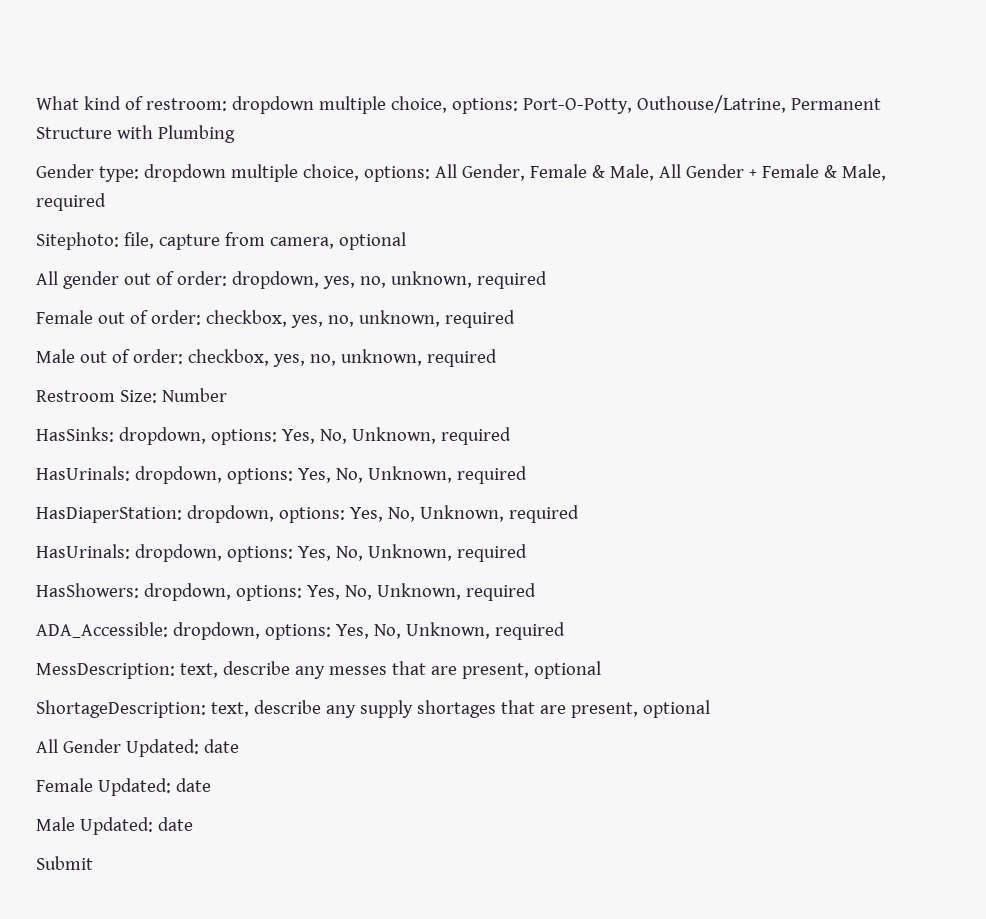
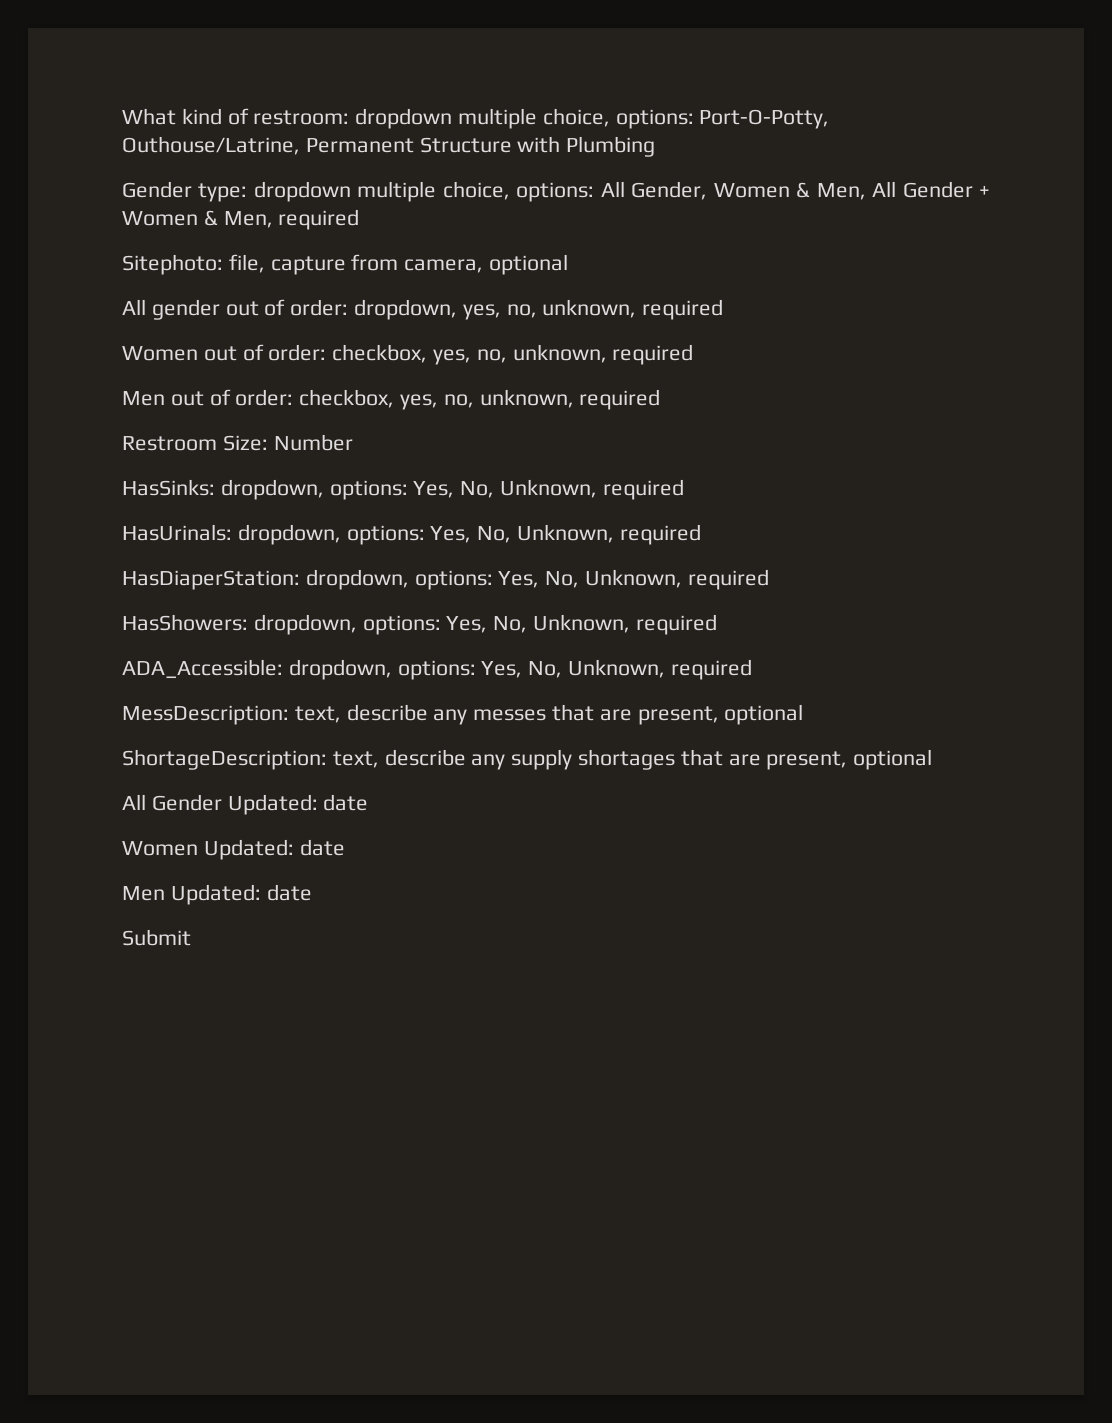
[529,164,886,181] Female & Male, All Gender + Female & Male, -> [713,181,990,200] [122,210,273,228] Women & Men, All Gender + Women & Men,
[36,310,515,328] [36,349,75,363] Female out of order: checkbox, yes, no, unknown, required // Male -> [122,344,694,365] [122,391,165,406] Women out of order: checkbox, yes, no, unknown, required // Men
[36,544,527,562] // HasUrinals: dropdown, options: Yes, No, Unknown, required -> (769, 579) none
[36,778,211,796] [36,817,75,831] Female Updated: date // Male -> [122,839,345,860] [122,886,165,901] Women Updated: date // Men

